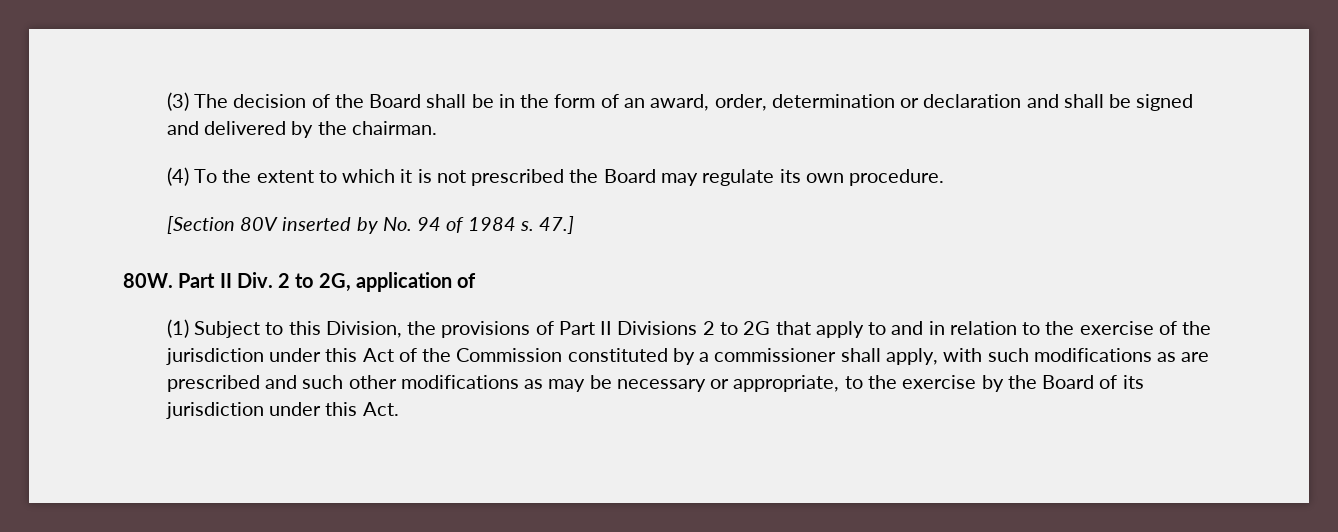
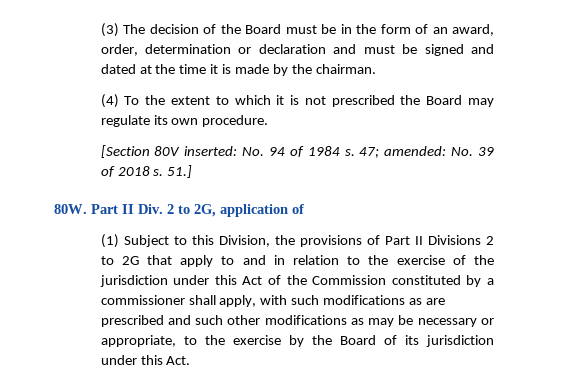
[426,94,467,108] shall -> [285,25,317,34] must
[1063,94,1104,108] shall -> [363,45,395,54] must
[204,121,287,135] delivered -> [100,64,270,74] dated at the time it is made
[282,217,378,234] inserted by -> [184,146,238,156] inserted:
[539,216,575,234] 47.] -> [359,146,495,158] [100,165,193,178] 47; amended: No. 39 of 2018 s. 51.]

